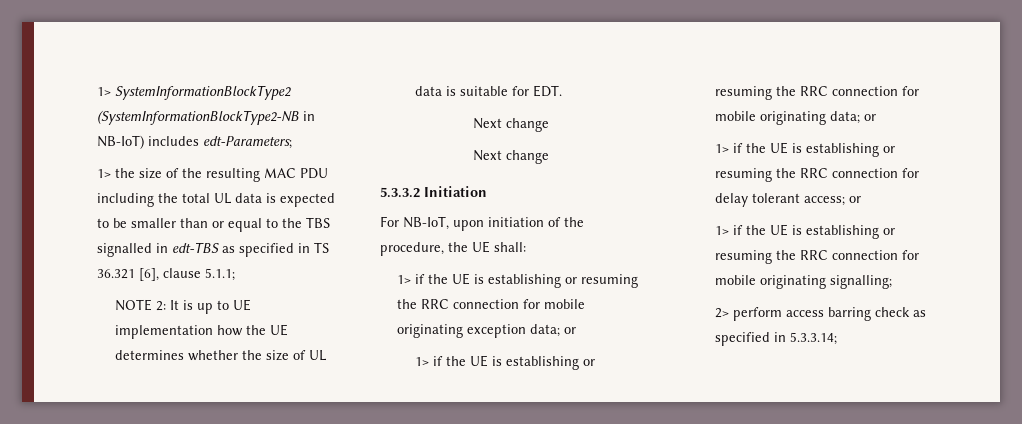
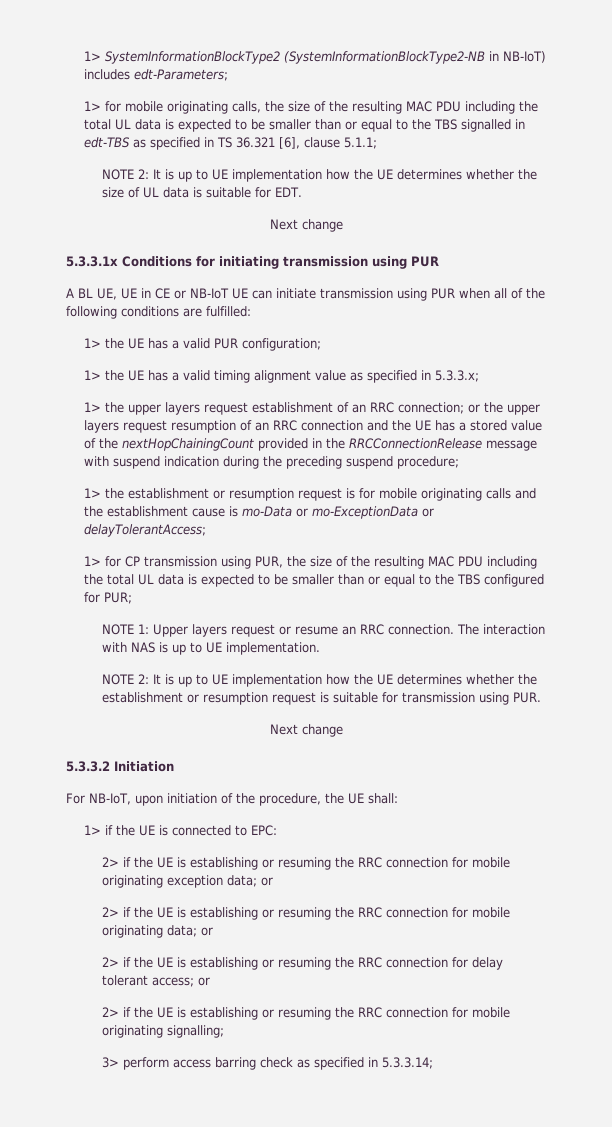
(112, 173) none -> [104,101,261,114] for mobile originating calls,
(549, 125) none -> [66,256,439,269] [66,288,545,301] [66,306,251,319] [83,338,321,351] [83,370,479,383] [83,402,540,415] [83,420,542,433] [83,438,537,451] [83,456,459,469] [83,488,536,501] [83,506,434,519] [83,524,206,537] [83,556,537,569] [83,574,544,587] [83,592,132,604] [101,624,545,637] [101,642,320,655] [101,674,537,687] [101,692,541,705] // 5.3.3.1x Conditions for initiating transmission using PUR // A BL UE, UE in CE or NB-IoT UE can initiate transmission using PUR when all of the following conditions are fulfilled: // 1> the UE has a valid PUR configuration; // 1> the UE has a valid timing alignment value as specified in 5.3.3.x; // 1> the upper layers request establishment of an RRC connection; or the upper layers request resumption of an RRC connection and the UE has a stored value of the nextHopChainingCount provided in the RRCConnectionRelease message with suspend indication during the preceding suspend procedure; // 1> the establishment or resumption request is for mobile originating calls and the establishment cause is mo-Data or mo-ExceptionData or delayTolerantAccess; // 1> for CP transmission using PUR, the size of the resulting MAC PDU including the total UL data is expected to be smaller than or equal to the TBS configured for PUR; // NOTE 1: Upper layers request or resume an RRC connection. The interaction with NAS is up to UE implementation. // NOTE 2: It is up to UE implementation how the UE determines whether the establishment or resumption request is suitable for transmission using PUR.
(485, 279) none -> [171,825,277,836] [101,857,186,868] connected to EPC: // 2> if the UE is
[414,357,429,366] 1> -> [101,907,119,917] 2>
[714,144,729,153] 1> -> [101,957,119,967] 2>
[714,226,729,235] 1> -> [101,1007,119,1017] 2>
[714,308,729,318] 2> -> [101,1057,119,1068] 3>

